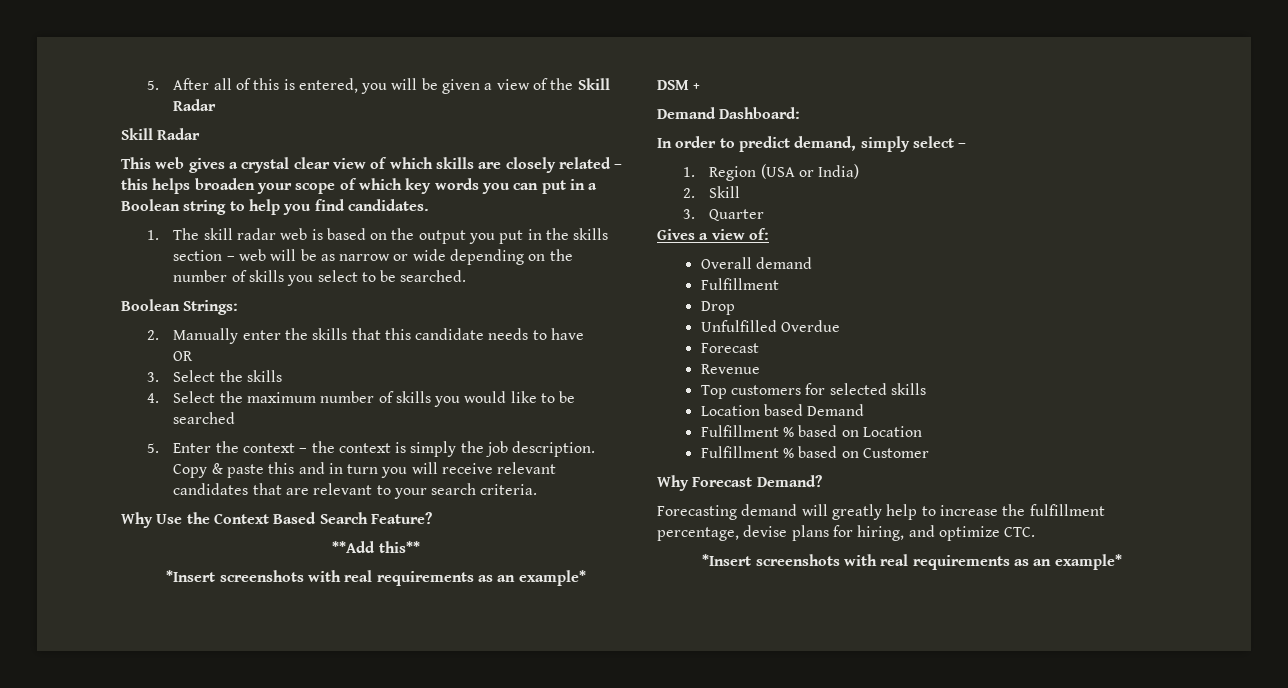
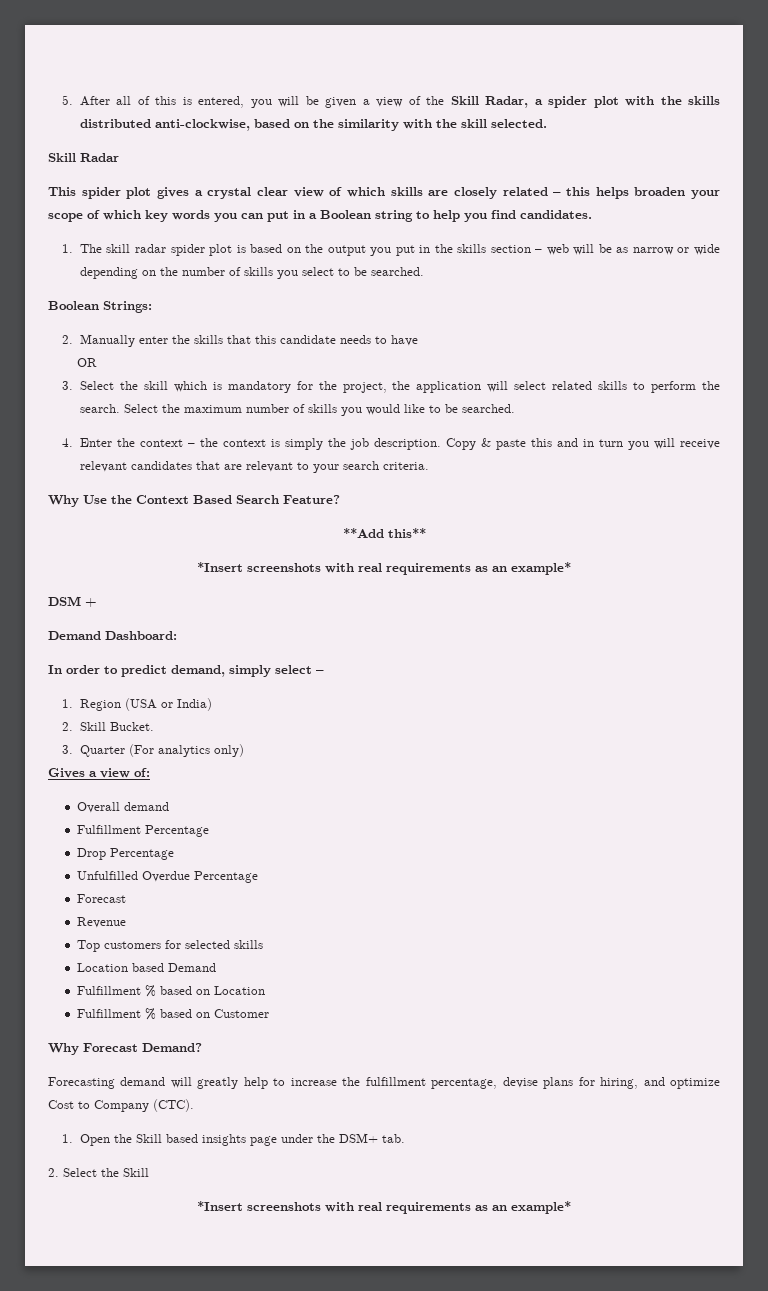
[173,99,217,111] Radar -> [485,96,720,108] [79,119,547,131] Radar, a spider plot with the skills distributed anti-clockwise, based on the similarity with the skill selected.
[155,157,185,169] web -> [81,187,152,199] spider plot
[280,228,308,240] web -> [170,244,233,256] spider plot
[246,370,282,382] [147,393,160,403] skills // 4. -> [143,381,720,393] [79,404,120,413] skill which is mandatory for the project, the application will select related skills to perform the search.
[173,412,236,424] [147,443,160,453] searched // 5. -> [461,404,515,413] [62,438,74,447] searched. // 4.
(741, 192) none -> [109,722,154,731] Bucket.
(765, 215) none -> [128,744,244,757] (For analytics only)
(779, 284) none -> [144,825,209,837] Percentage
(735, 308) none -> [109,848,174,860] Percentage
(841, 326) none -> [193,871,258,883] Percentage
[1004,527,1036,537] CTC. -> [48,1099,194,1112] [62,1133,405,1146] [48,1168,149,1177] Cost to Company (CTC). // 1. Open the Skill based insights page under the DSM+ tab. // 2. Select the Skill

